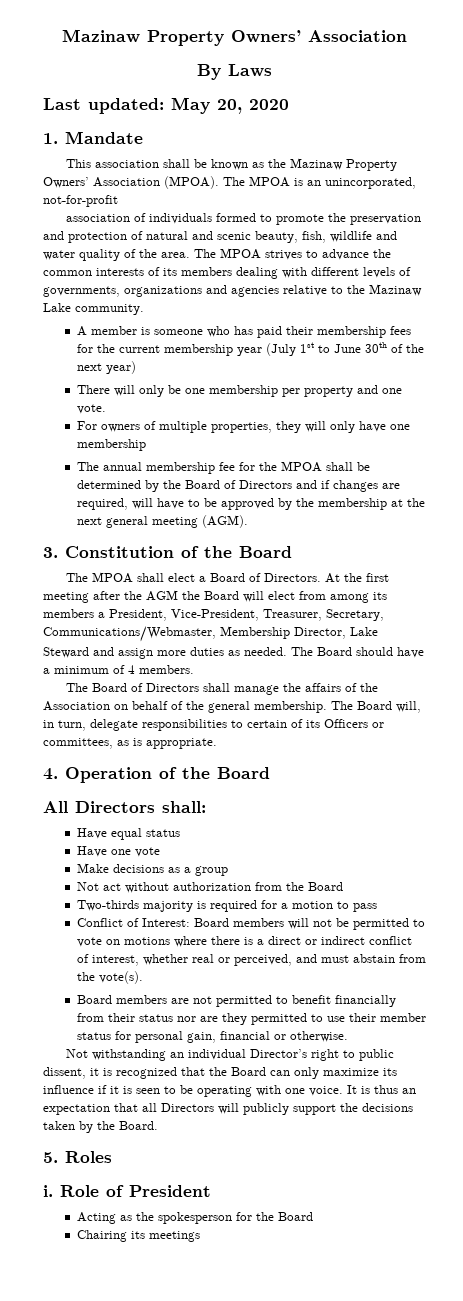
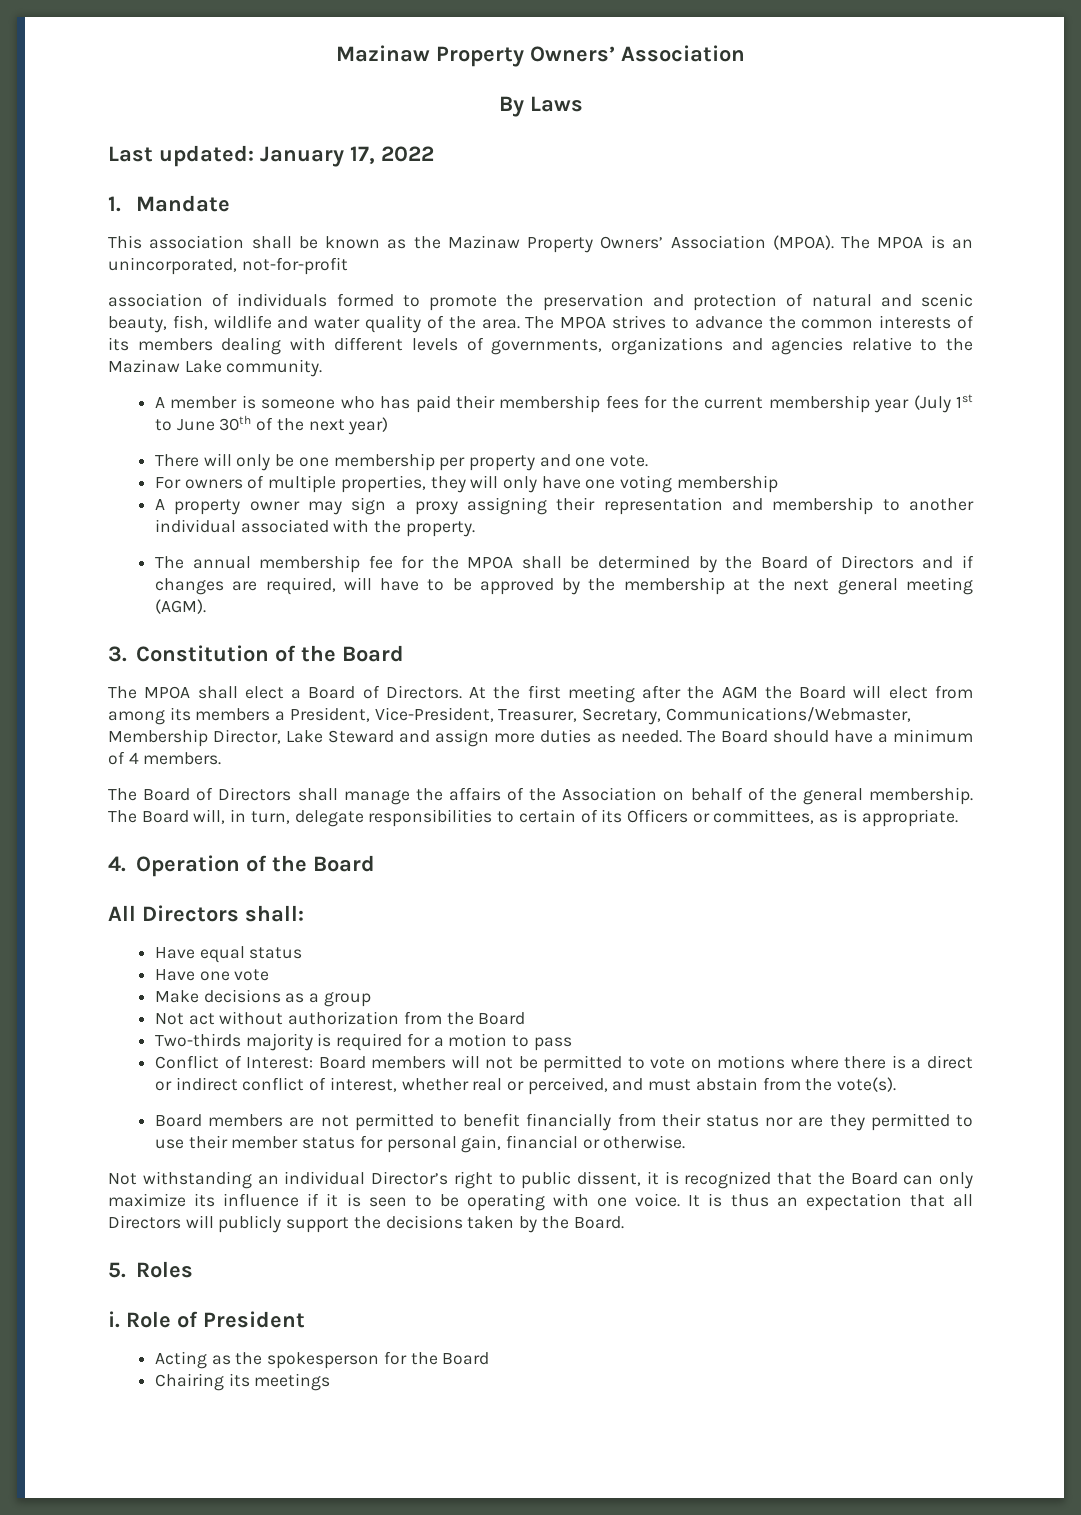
[171,97,289,114] May 20, 2020 -> [260,146,434,167] January 17, 2022
[76,439,146,451] membership -> [620,475,778,493] [154,497,975,515] [154,519,475,537] voting membership // A property owner may sign a proxy assigning their representation and membership to another individual associated with the property.

